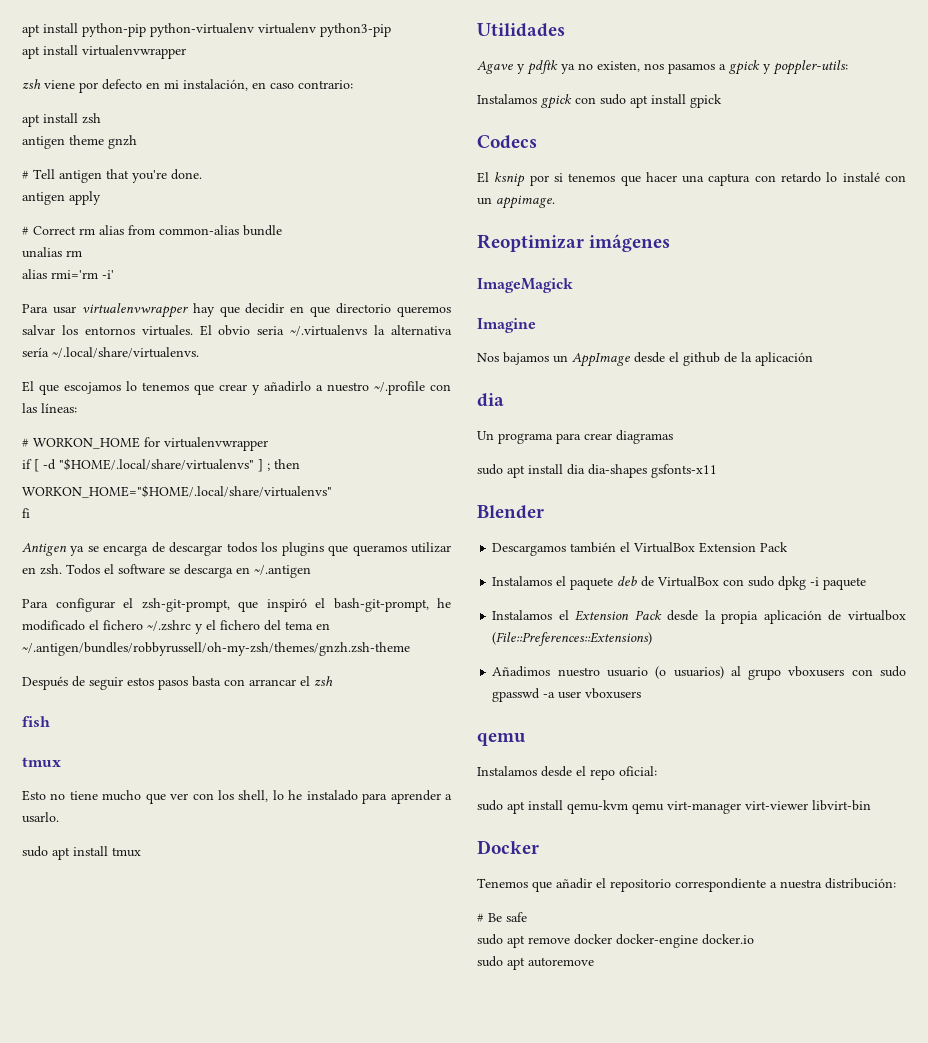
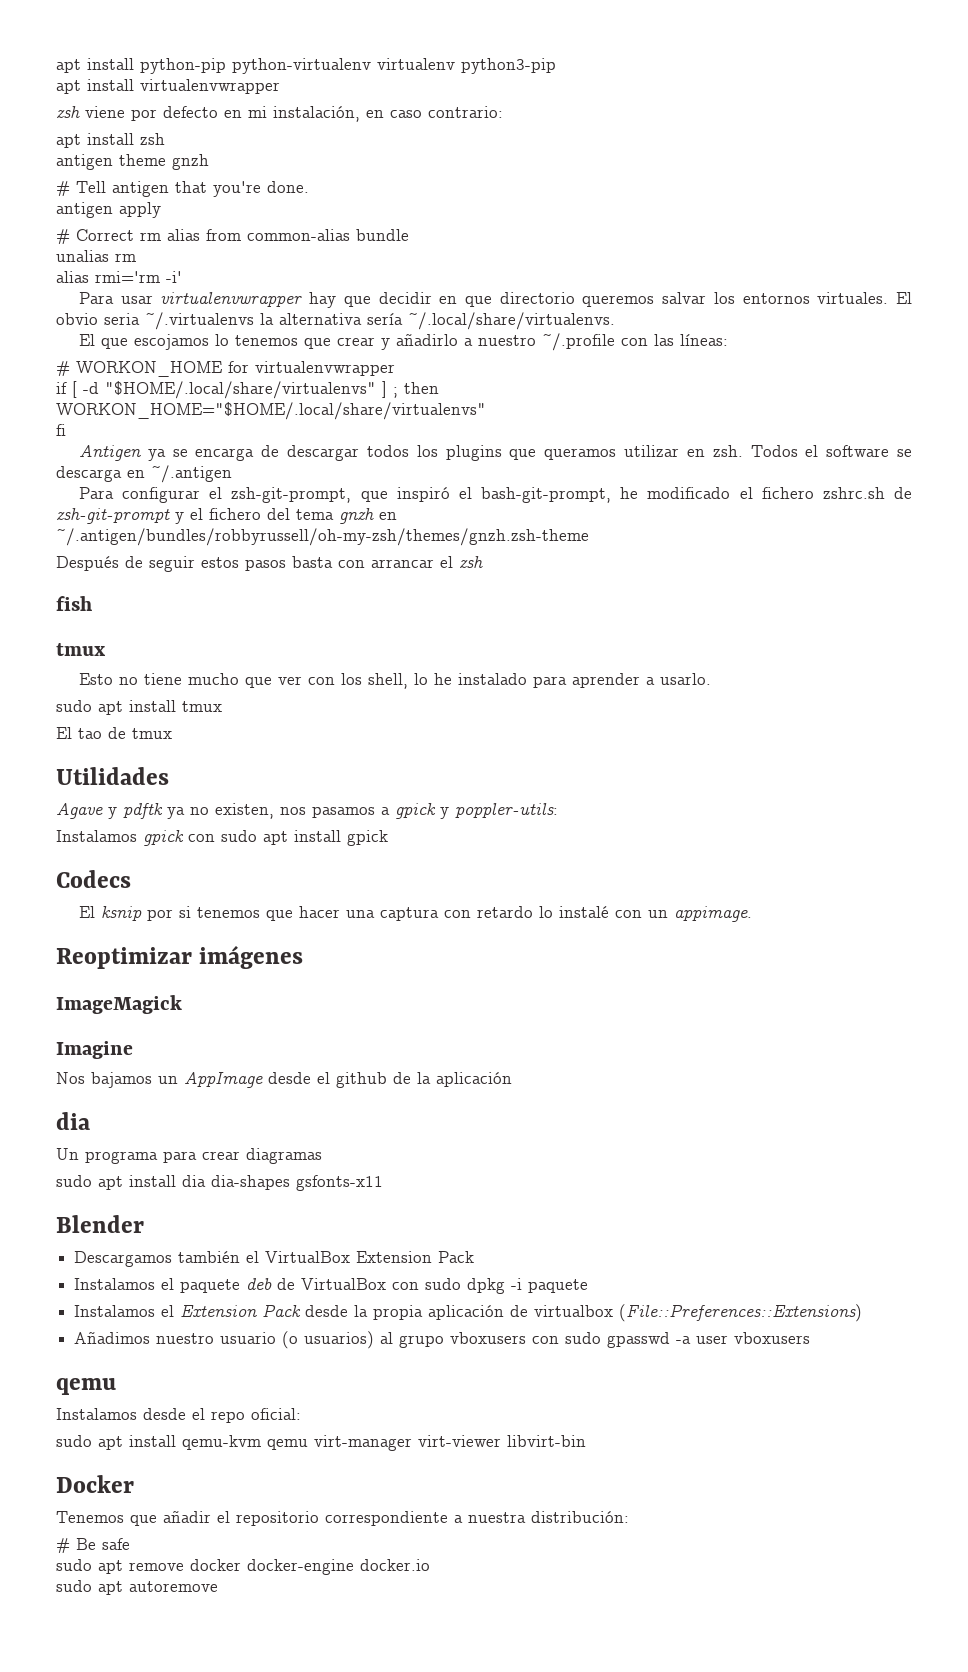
[147,620,191,631] ~/.zshrc -> [822,487,913,499] [56,508,170,524] zshrc.sh de zsh-git-prompt
(313, 625) none -> [339,508,375,524] gnzh
(141, 852) none -> [56,727,172,739] // El tao de tmux

